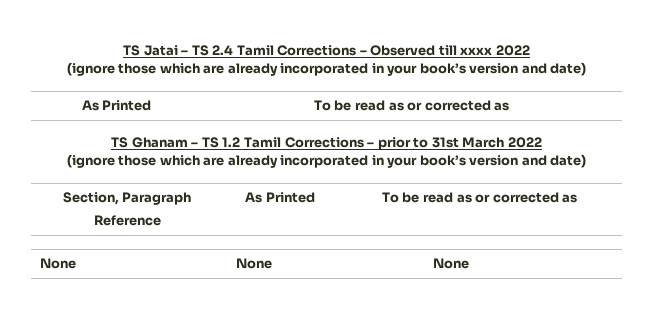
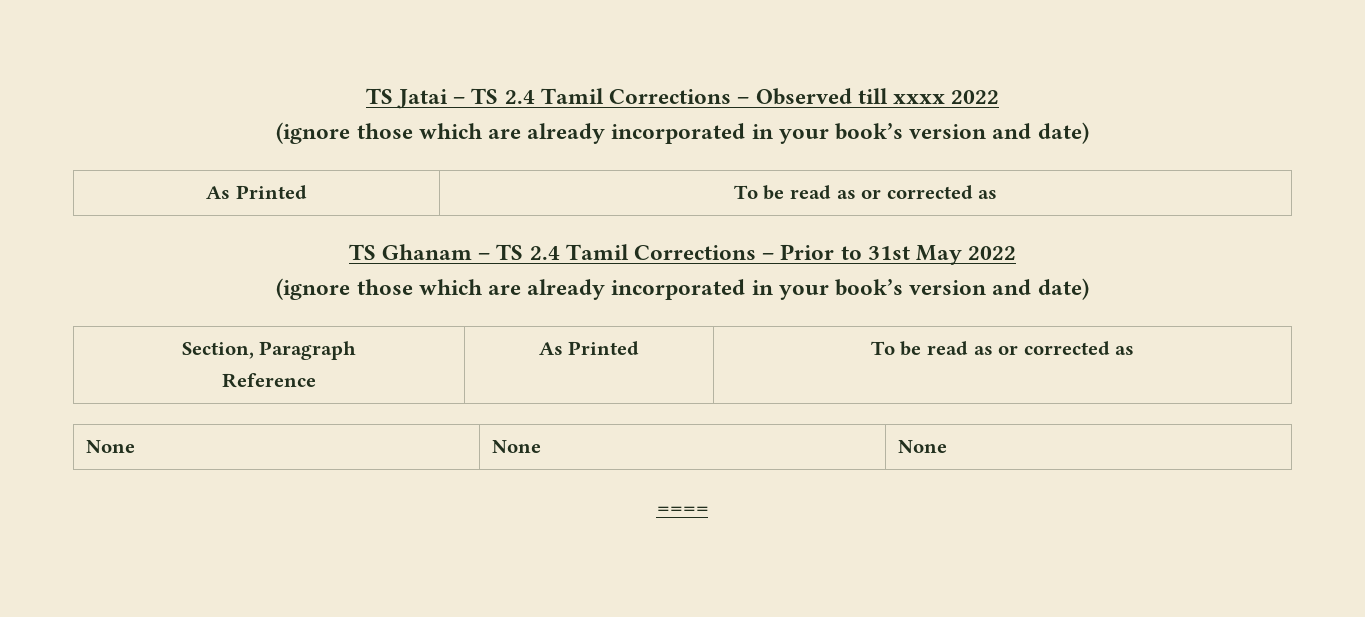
[222,137,411,150] 1.2 Tamil Corrections – prior -> [529,244,835,260] 2.4 Tamil Corrections – Prior
[462,137,505,148] March -> [916,245,963,265] May
(469, 263) none -> [656,506,709,514] // ====

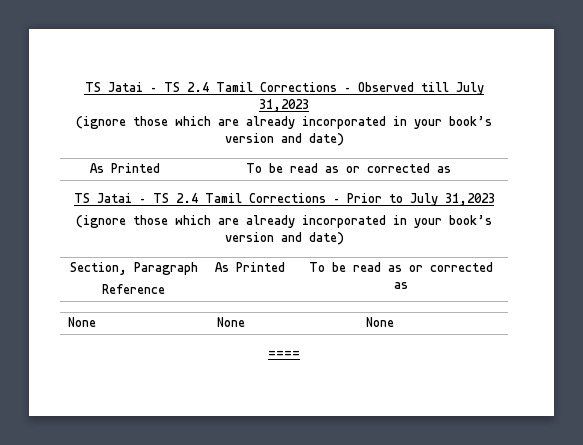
[892,90,1000,104] xxxx 2022 -> [455,82,484,95] [259,99,309,112] July 31,2023
[381,244,472,260] Ghanam -> [96,193,132,203] Jatai
[867,245,1017,265] 31st May 2022 -> [409,193,495,206] July 31,2023

